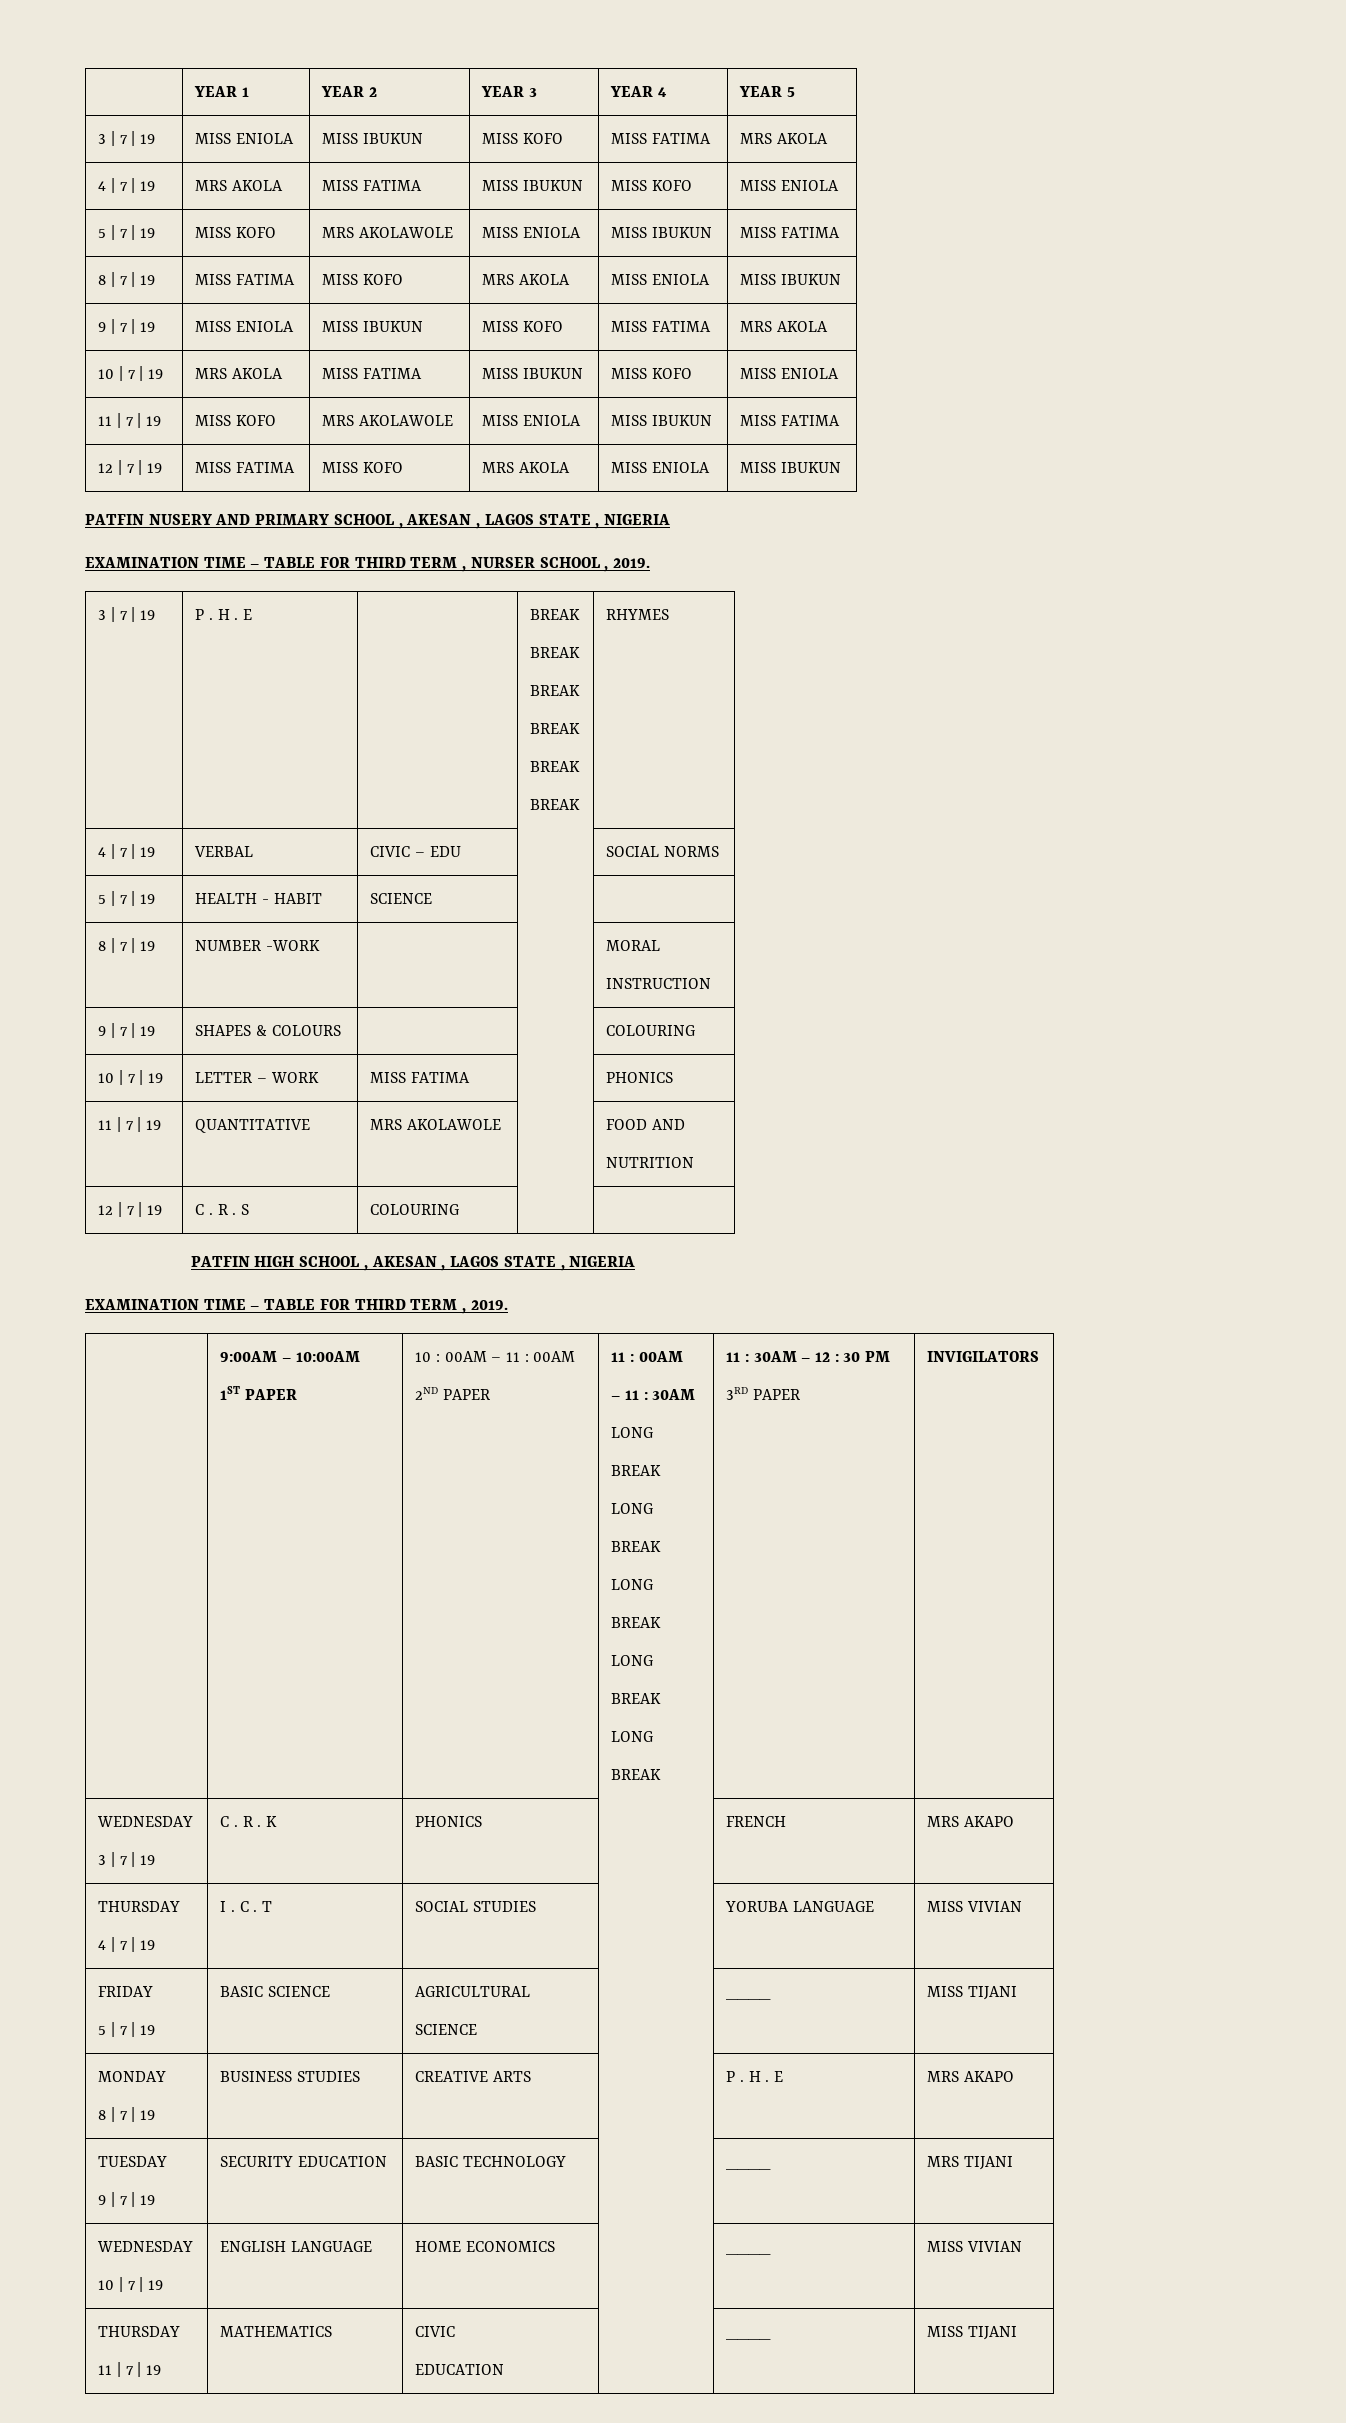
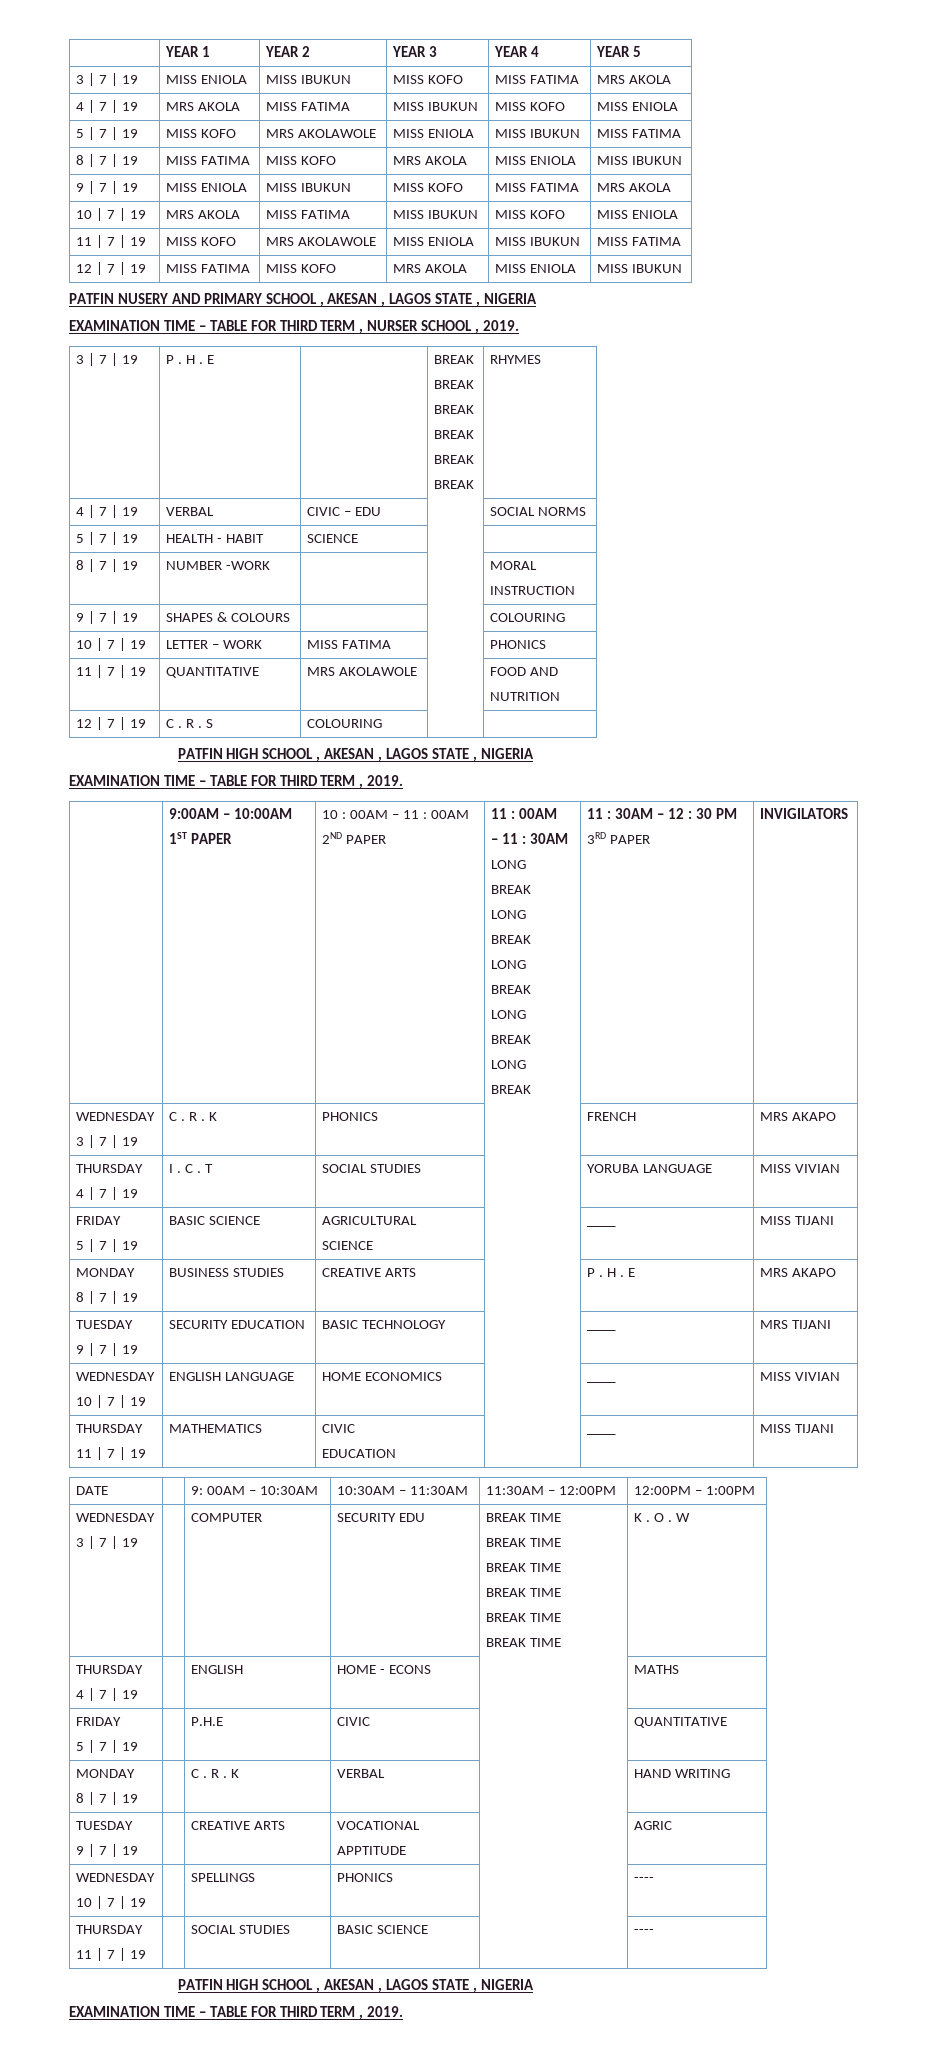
(1017, 2333) none -> [76,1486,109,1495] [191,1486,319,1495] [337,1486,469,1495] [486,1486,617,1495] [634,1486,756,1495] [76,1513,156,1522] [76,1536,139,1549] [191,1513,263,1522] [337,1513,426,1522] [486,1513,562,1522] [486,1538,562,1547] [486,1563,562,1572] [486,1588,562,1597] [486,1613,562,1622] [486,1638,562,1647] [634,1513,691,1522] [76,1665,144,1674] [76,1688,139,1701] [191,1665,244,1674] [337,1665,432,1674] [634,1665,680,1674] [76,1717,122,1726] [76,1740,139,1753] [191,1717,224,1726] [337,1717,371,1726] [634,1717,728,1728] [76,1769,136,1778] [76,1792,139,1805] [191,1769,240,1778] [337,1769,386,1778] [634,1769,731,1778] [76,1821,134,1830] [76,1844,139,1857] [191,1821,286,1830] [337,1821,421,1830] [337,1846,407,1855] [634,1821,673,1830] [76,1873,156,1882] [76,1896,147,1909] [191,1873,256,1882] [337,1873,394,1882] [634,1877,655,1882] [76,1925,144,1934] [76,1948,147,1961] [191,1925,291,1934] [337,1925,429,1934] [634,1929,655,1934] [177,1979,534,1993] [69,2006,404,2020] // DATE | | 9: 00AM – 10:30AM | 10:30AM – 11:30AM | 11:30AM – 12:00PM | 12:00PM – 1:00PM // WEDNESDAY // 3 | 7 | 19 | | COMPUTER | SECURITY EDU | BREAK TIME // BREAK TIME // BREAK TIME // BREAK TIME // BREAK TIME // BREAK TIME | K . O . W // THURSDAY // 4 | 7 | 19 | | ENGLISH | HOME - ECONS | | MATHS // FRIDAY // 5 | 7 | 19 | | P.H.E | CIVIC | | QUANTITATIVE // MONDAY // 8 | 7 | 19 | | C . R . K | VERBAL | | HAND WRITING // TUESDAY // 9 | 7 | 19 | | CREATIVE ARTS | VOCATIONAL // APPTITUDE | | AGRIC // WEDNESDAY // 10 | 7 | 19 | | SPELLINGS | PHONICS | | ---- // THURSDAY // 11 | 7 | 19 | | SOCIAL STUDIES | BASIC SCIENCE | | ---- // PATFIN HIGH SCHOOL , AKESAN , LAGOS STATE , NIGERIA // EXAMINATION TIME – TABLE FOR THIRD TERM , 2019.

